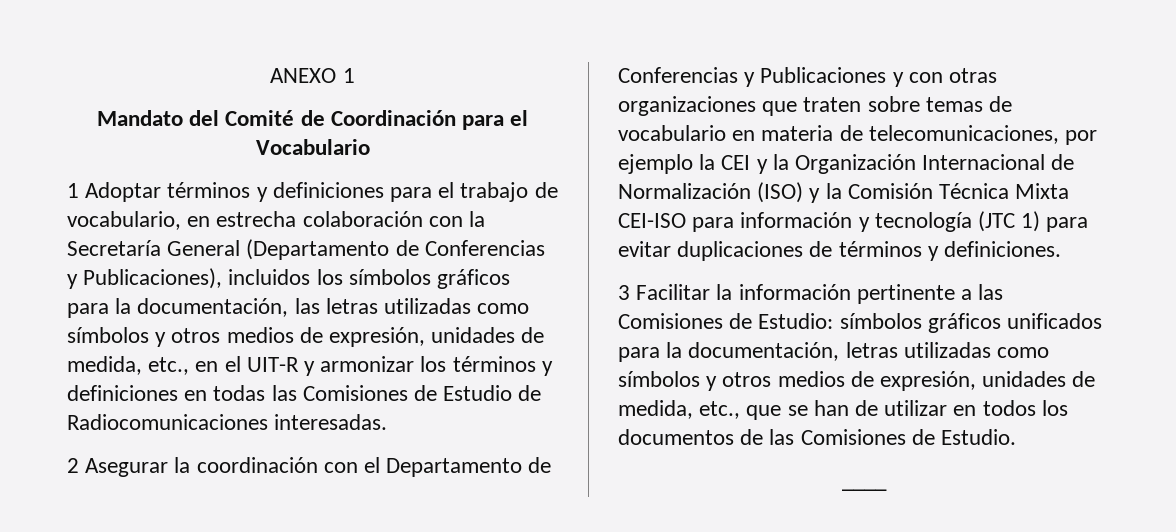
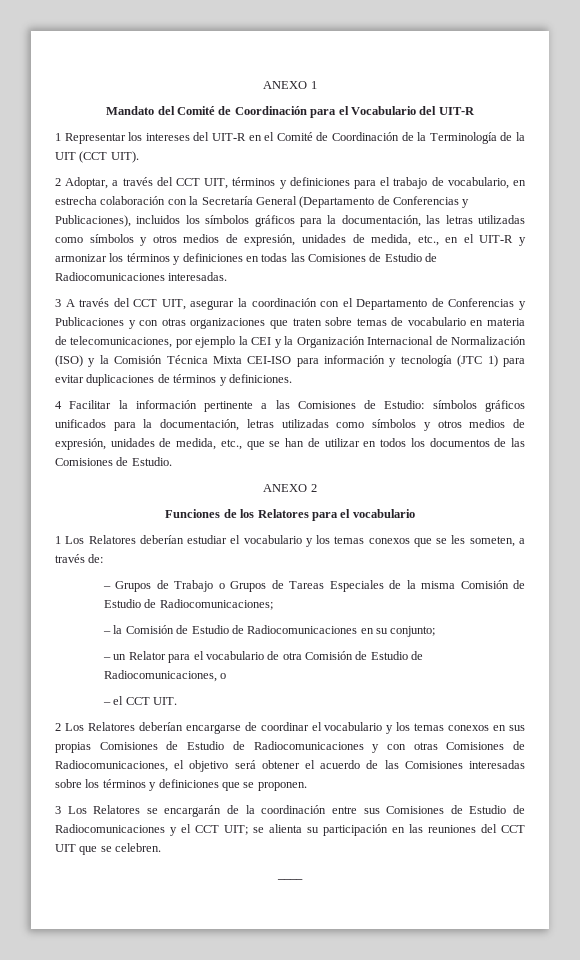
[67,182,162,202] // 1 Adoptar -> [419,106,475,115] [55,132,526,144] [55,151,139,163] [55,177,229,189] del UIT-R // 1 Representar los intereses del UIT-R en el Comité de Coordinación de la Terminología de la UIT (CCT UIT). // 2 Adoptar, a través del CCT UIT,
[67,458,169,477] 2 Asegurar -> [55,298,235,310] 3 A través del CCT UIT, asegurar
[618,285,630,300] 3 -> [55,401,62,409] 4
(1017, 437) none -> [263,484,317,492] [165,509,415,521] [55,535,525,547] [55,554,104,563] [103,580,525,592] [104,599,273,610] [103,625,436,637] [103,651,424,663] [104,670,227,682] [103,696,178,705] [55,722,526,734] [55,741,525,753] [55,760,525,772] [55,779,307,791] [55,805,526,817] [55,824,525,836] [55,843,162,855] // ANEXO 2 // Funciones de los Relatores para el vocabulario // 1 Los Relatores deberían estudiar el vocabulario y los temas conexos que se les someten, a través de: // – Grupos de Trabajo o Grupos de Tareas Especiales de la misma Comisión de Estudio de Radiocomunicaciones; // – la Comisión de Estudio de Radiocomunicaciones en su conjunto; // – un Relator para el vocabulario de otra Comisión de Estudio de Radiocomunicaciones, o // – el CCT UIT. // 2 Los Relatores deberían encargarse de coordinar el vocabulario y los temas conexos en sus propias Comisiones de Estudio de Radiocomunicaciones y con otras Comisiones de Radiocomunicaciones, el objetivo será obtener el acuerdo de las Comisiones interesadas sobre los términos y definiciones que se proponen. // 3 Los Relatores se encargarán de la coordinación entre sus Comisiones de Estudio de Radiocomunicaciones y el CCT UIT; se alienta su participación en las reuniones del CCT UIT que se celebren.

